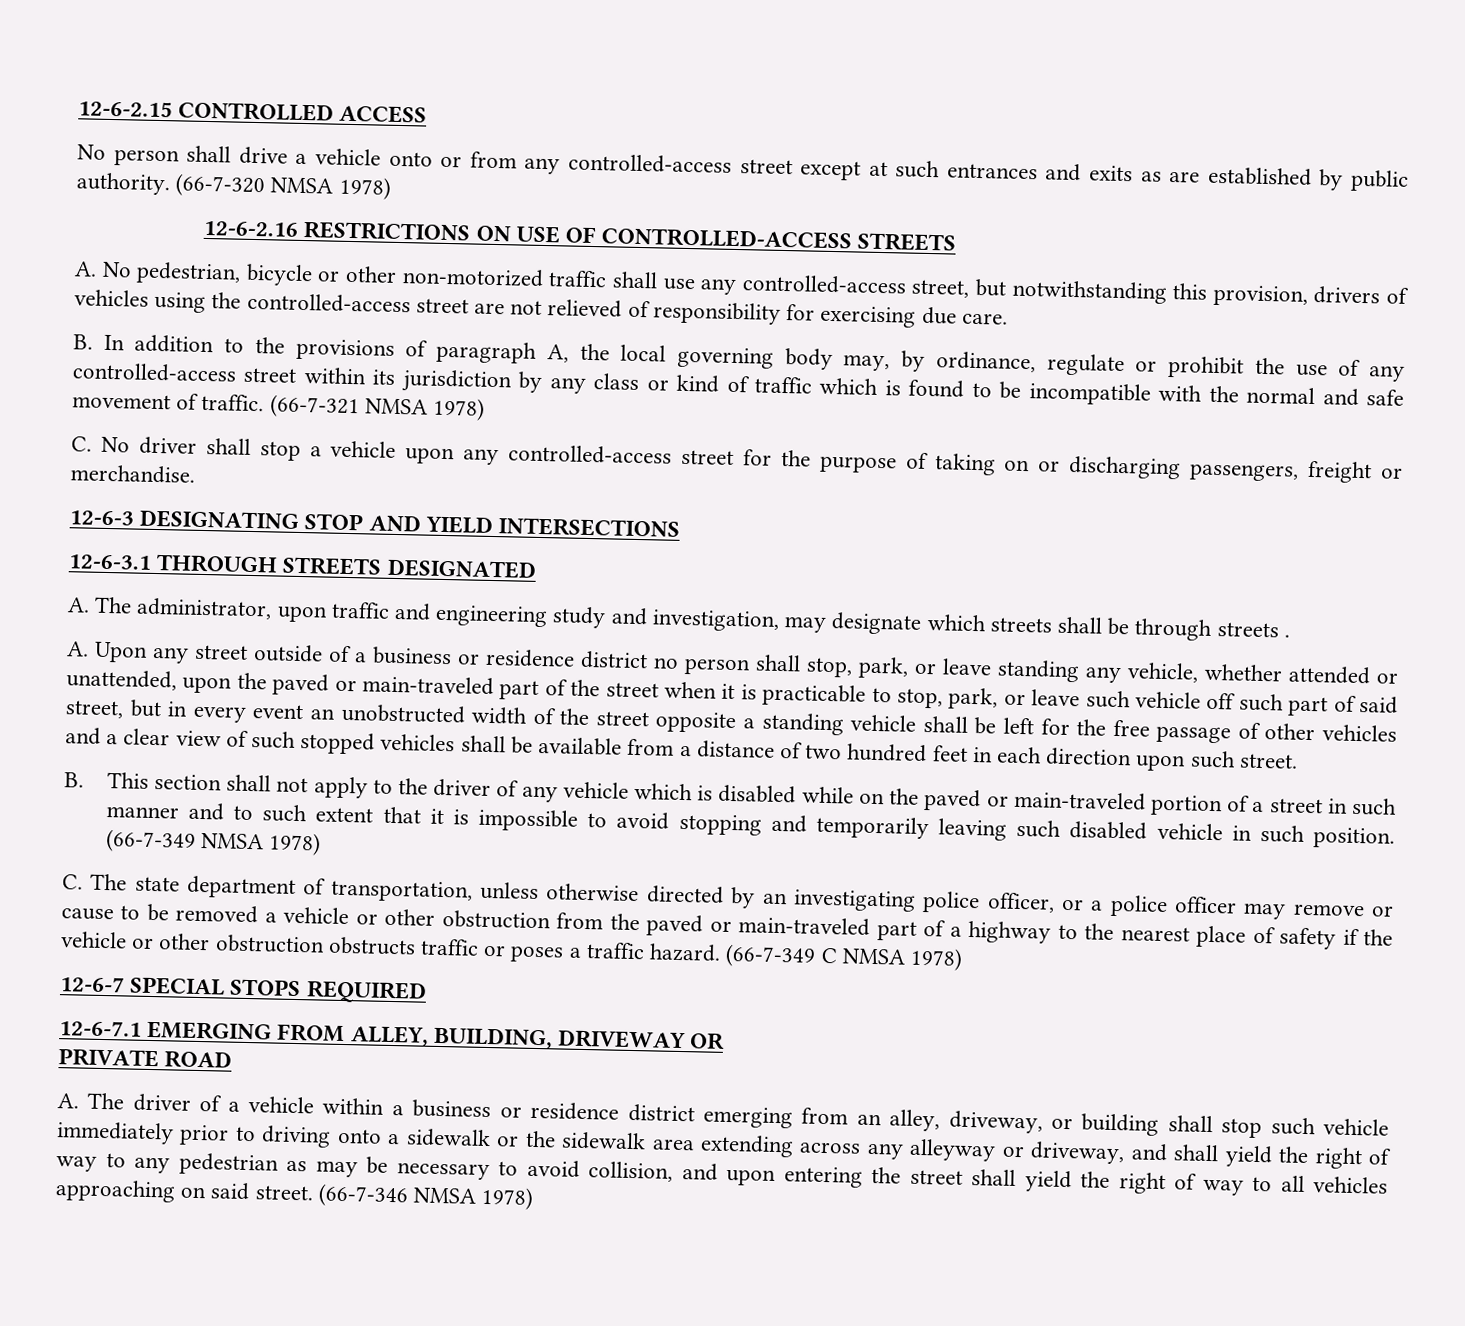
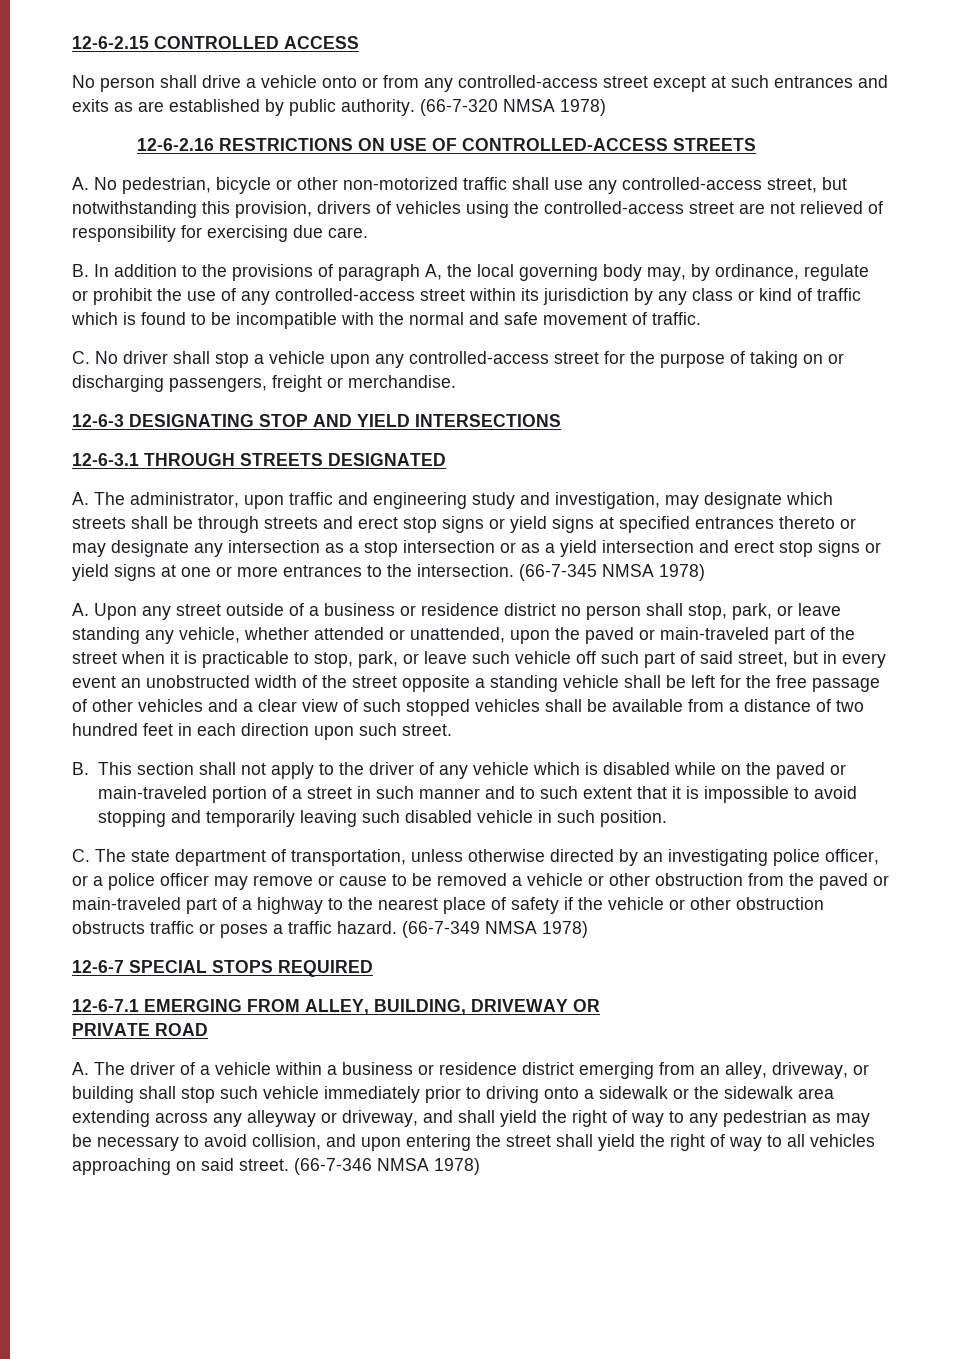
[269,394,486,421] (66-7-321 NMSA 1978) -> (701, 318) none
[1283,634,1290,638] . -> [323,516,856,533] [72,540,881,557] [72,564,705,581] and erect stop signs or yield signs at specified entrances thereto or may designate any intersection as a stop intersection or as a yield intersection and erect stop signs or yield signs at one or more entrances to the intersection. (66-7-345 NMSA 1978)
[104,829,322,856] (66-7-349 NMSA 1978) -> (667, 818) none
[820,947,838,964] C -> (480, 929) none

